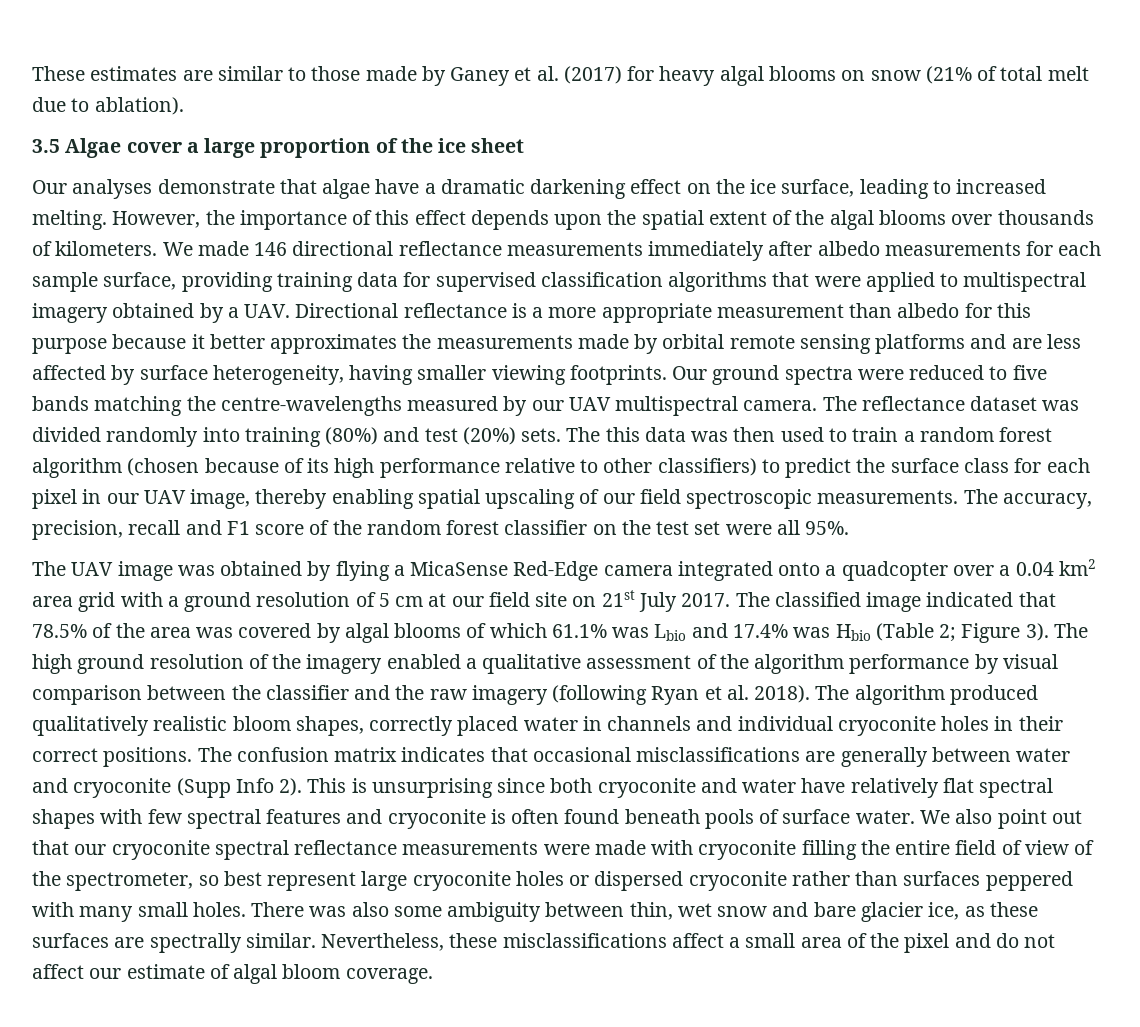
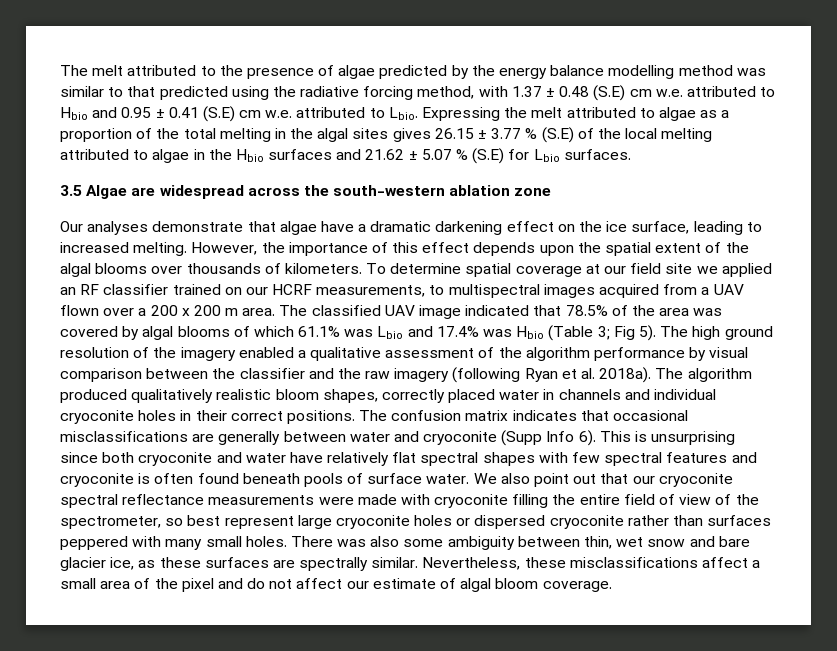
[32,66,1089,86] [32,97,184,115] [32,138,525,158] These estimates are similar to those made by Ganey et al. (2017) for heavy algal blooms on snow (21% of total melt due to ablation). // 3.5 Algae cover a large proportion of the ice sheet -> [60,65,766,79] [60,85,776,101] [60,106,730,122] [60,127,713,143] [60,148,631,164] [60,185,552,199] The melt attributed to the presence of algae predicted by the energy balance modelling method was similar to that predicted using the radiative forcing method, with 1.37 ± 0.48 (S.E) cm w.e. attributed to Hbio and 0.95 ± 0.41 (S.E) cm w.e. attributed to Lbio. Expressing the melt attributed to algae as a proportion of the total melting in the algal sites gives 26.15 ± 3.77 % (S.E) of the local melting attributed to algae in the Hbio surfaces and 21.62 ± 5.07 % (S.E) for Lbio surfaces. // 3.5 Algae are widespread across the south-western ablation zone
[162,241,1102,261] [32,272,1087,292] [32,303,1031,323] [32,334,1081,354] [32,365,1047,385] [32,396,1080,416] [32,427,1053,447] [32,458,1090,478] [32,489,1092,509] [32,520,850,540] [32,559,1096,581] [32,590,731,612] We made 146 directional reflectance measurements immediately after albedo measurements for each sample surface, providing training data for supervised classification algorithms that were applied to multispectral imagery obtained by a UAV. Directional reflectance is a more appropriate measurement than albedo for this purpose because it better approximates the measurements made by orbital remote sensing platforms and are less affected by surface heterogeneity, having smaller viewing footprints. Our ground spectra were reduced to five bands matching the centre-wavelengths measured by our UAV multispectral camera. The reflectance dataset was divided randomly into training (80%) and test (20%) sets. The this data was then used to train a random forest algorithm (chosen because of its high performance relative to other classifiers) to predict the surface class for each pixel in our UAV image, thereby enabling spatial upscaling of our field spectroscopic measurements. The accuracy, precision, recall and F1 score of the random forest classifier on the test set were all 95%. // The UAV image was obtained by flying a MicaSense Red-Edge camera integrated onto a quadcopter over a 0.04 km2 area grid with a ground resolution of 5 cm at our field site on 21st July 2017. -> [366,263,772,277] [60,284,744,298] [60,305,276,316] To determine spatial coverage at our field site we applied an RF classifier trained on our HCRF measurements, to multispectral images acquired from a UAV flown over a 200 x 200 m area.
(861, 599) none -> [384,305,415,316] UAV
[939,623,1049,643] 2; Figure 3). -> [597,325,656,341] 3; Fig 5).
[754,685,811,703] 2018). -> [599,367,652,383] 2018a).
[279,778,303,796] 2). -> [578,430,596,446] 6).

